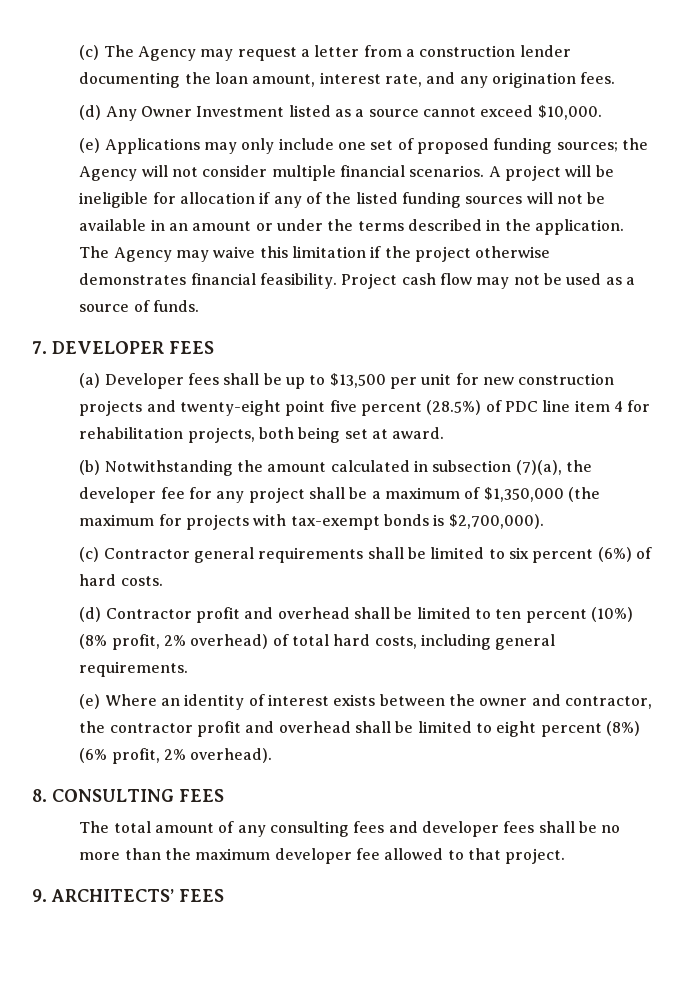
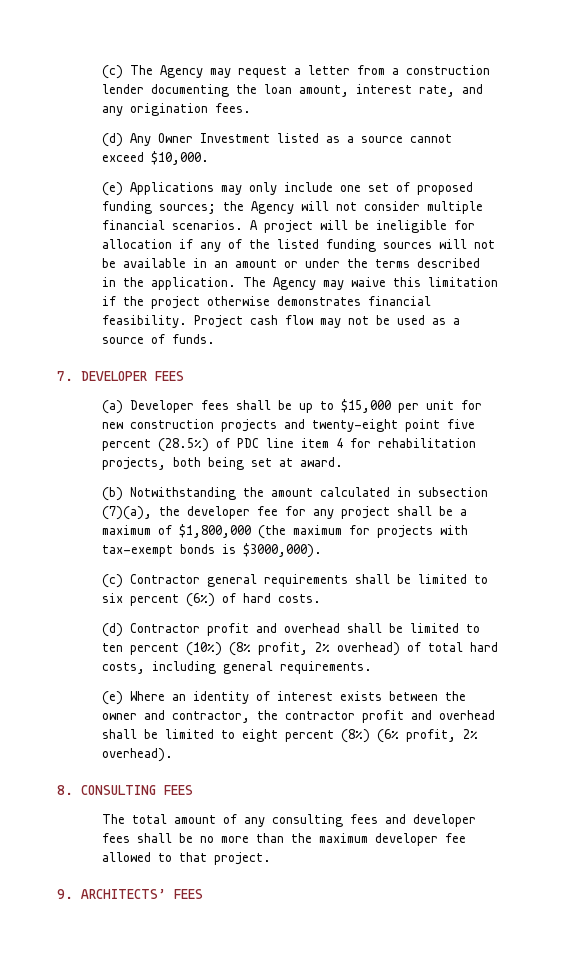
[329,373,386,388] $13,500 -> [341,399,392,413] $15,000
[483,487,564,502] $1,350,000 -> [179,524,252,538] $1,800,000
[448,514,544,529] $2,700,000). -> [243,543,323,558] $3000,000).

